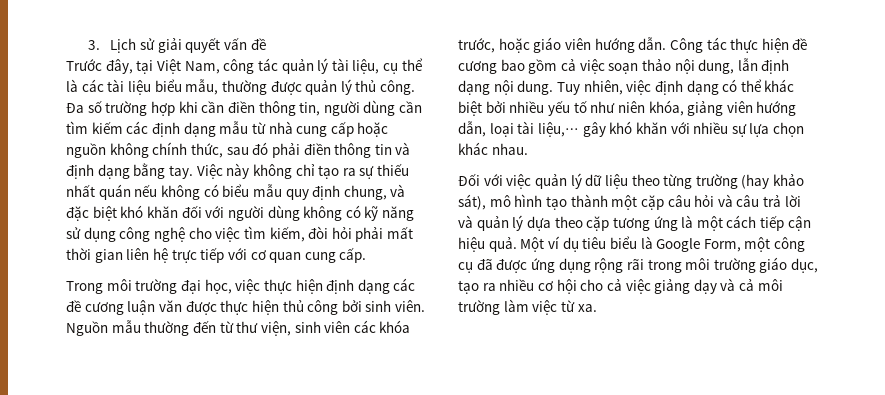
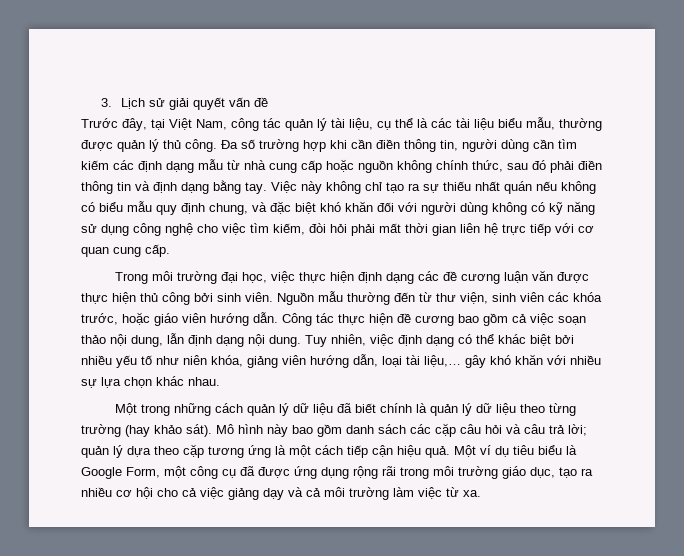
[458,173,532,189] Đối với việc -> [114,403,427,416] Một trong những cách quản lý dữ liệu đã biết chính là
[458,194,638,210] sát), mô hình tạo thành một -> [186,424,431,437] sát). Mô hình này bao gồm danh sách các
[784,195,801,207] [458,215,473,228] lời và -> [568,424,587,436] lời;

